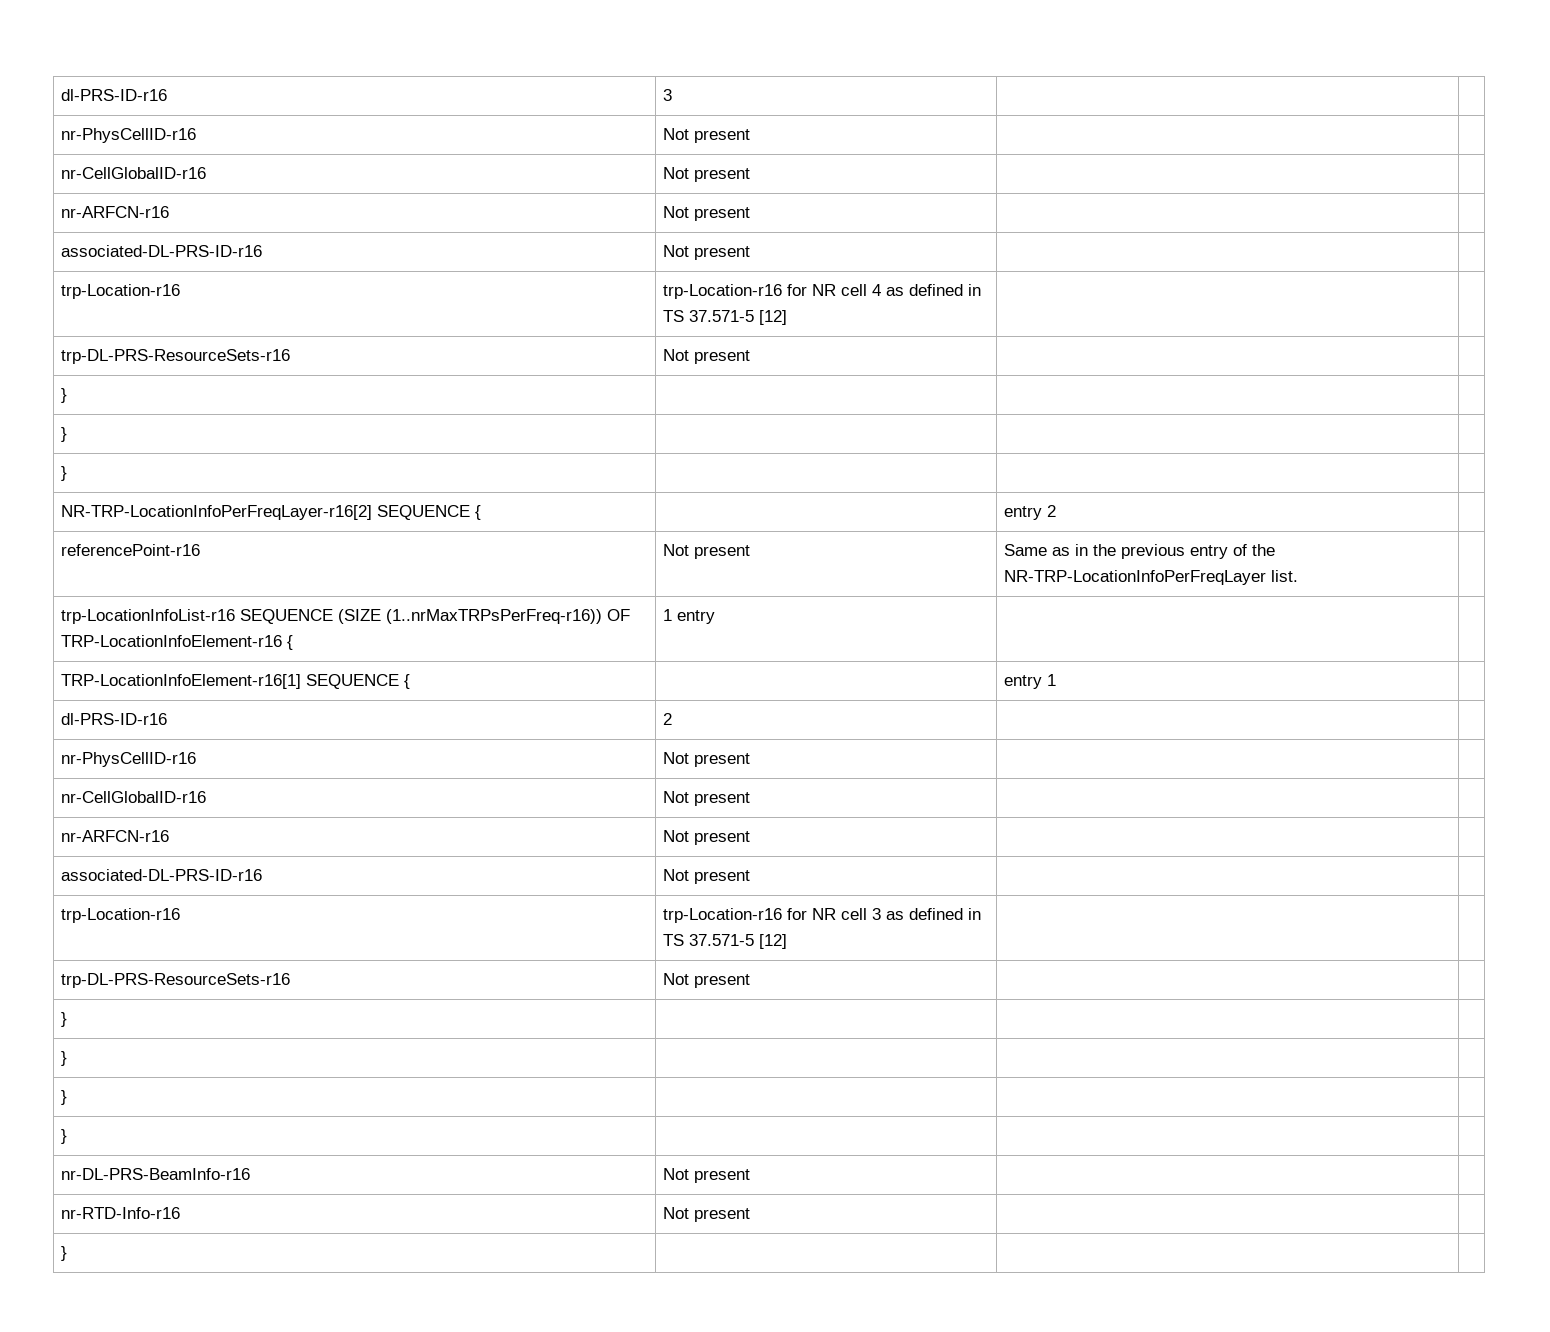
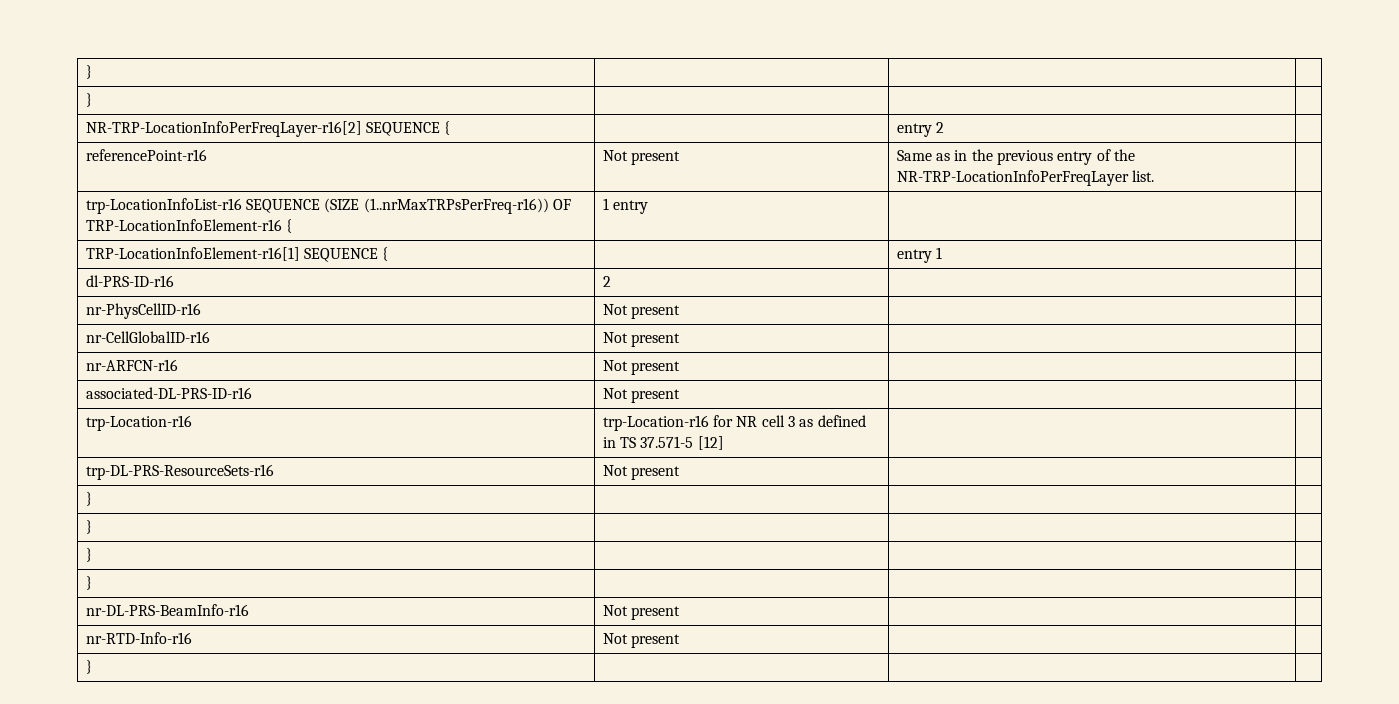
[61,89,168,101] [663,89,673,101] [61,128,197,143] [663,128,751,143] [61,167,207,179] [663,167,751,182] [61,206,170,218] [663,206,751,221] [61,245,263,257] [663,245,751,260] [61,284,181,299] [663,284,982,299] [663,310,788,325] [61,349,291,364] [663,349,751,364] [61,388,68,403] dl-PRS-ID-r16 | 3 | | // nr-PhysCellID-r16 | Not present | | // nr-CellGlobalID-r16 | Not present | | // nr-ARFCN-r16 | Not present | | // associated-DL-PRS-ID-r16 | Not present | | // trp-Location-r16 | trp-Location-r16 for NR cell 4 as defined in TS 37.571-5 [12] | | // trp-DL-PRS-ResourceSets-r16 | Not present | | // } | | | // -> (85, 72) none

